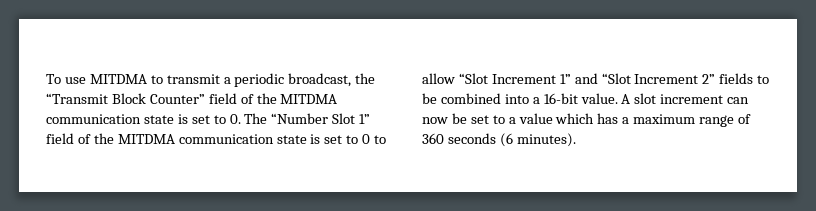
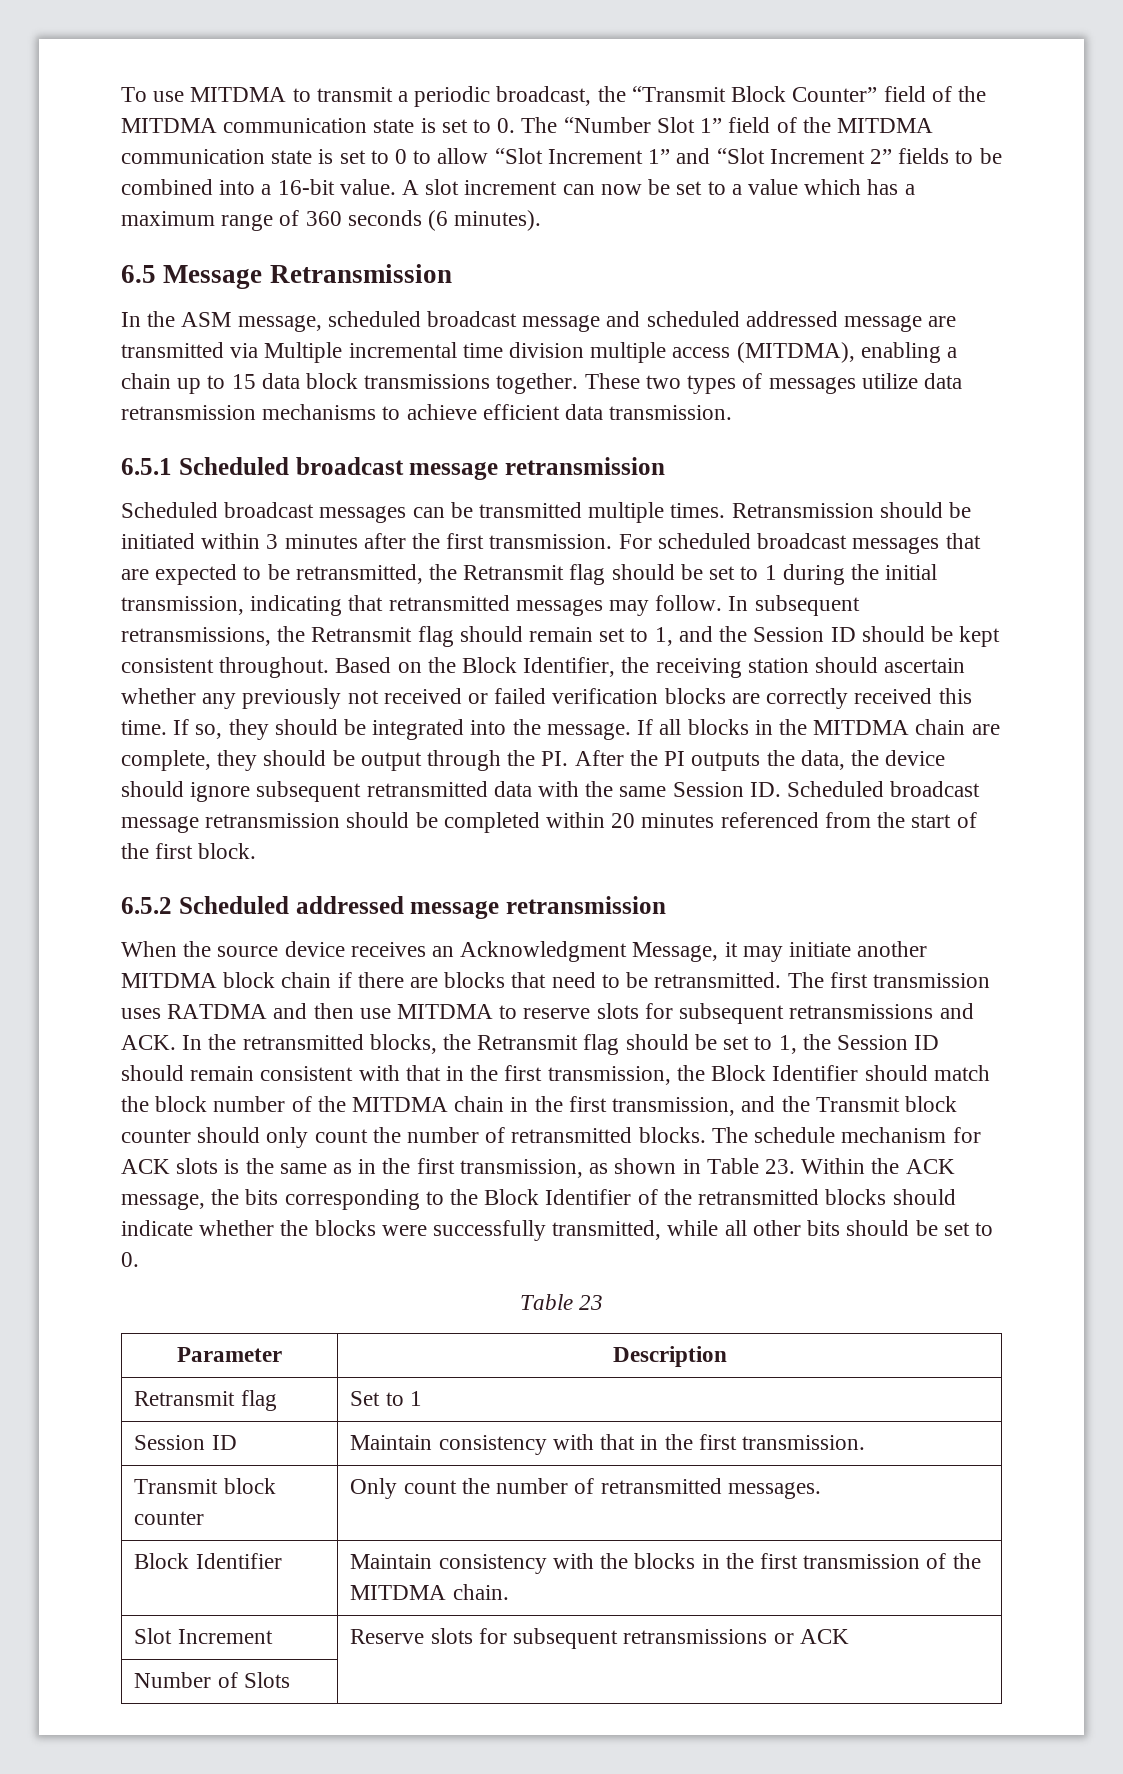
(576, 140) none -> [121,264,452,289] [121,311,957,332] [121,342,958,363] [121,373,962,394] [121,404,733,420] [121,457,665,480] [121,502,972,523] [121,533,981,554] [121,564,938,585] [121,595,860,616] [121,626,1001,647] [121,657,966,678] [121,688,972,709] [121,719,1000,740] [121,750,946,771] [121,781,981,802] [121,812,977,833] [121,843,257,859] [121,896,666,919] [121,941,928,962] [121,972,990,988] [121,1003,974,1024] [121,1034,940,1055] [121,1065,990,1085] [121,1096,957,1116] [121,1127,981,1148] [121,1158,955,1178] [121,1189,956,1210] [121,1220,993,1241] [121,1252,139,1267] [519,1294,604,1310] [177,1347,282,1362] [612,1346,727,1367] [134,1390,277,1411] [350,1391,422,1406] [134,1435,237,1450] [350,1434,865,1455] [134,1478,276,1494] [134,1511,205,1525] [350,1478,821,1499] [134,1553,282,1569] [350,1553,981,1574] [350,1584,509,1600] [134,1628,273,1644] [350,1628,849,1649] [134,1672,290,1688] // 6.5 Message Retransmission // In the ASM message, scheduled broadcast message and scheduled addressed message are transmitted via Multiple incremental time division multiple access (MITDMA), enabling a chain up to 15 data block transmissions together. These two types of messages utilize data retransmission mechanisms to achieve efficient data transmission. // 6.5.1 Scheduled broadcast message retransmission // Scheduled broadcast messages can be transmitted multiple times. Retransmission should be initiated within 3 minutes after the first transmission. For scheduled broadcast messages that are expected to be retransmitted, the Retransmit flag should be set to 1 during the initial transmission, indicating that retransmitted messages may follow. In subsequent retransmissions, the Retransmit flag should remain set to 1, and the Session ID should be kept consistent throughout. Based on the Block Identifier, the receiving station should ascertain whether any previously not received or failed verification blocks are correctly received this time. If so, they should be integrated into the message. If all blocks in the MITDMA chain are complete, they should be output through the PI. After the PI outputs the data, the device should ignore subsequent retransmitted data with the same Session ID. Scheduled broadcast message retransmission should be completed within 20 minutes referenced from the start of the first block. // 6.5.2 Scheduled addressed message retransmission // When the source device receives an Acknowledgment Message, it may initiate another MITDMA block chain if there are blocks that need to be retransmitted. The first transmission uses RATDMA and then use MITDMA to reserve slots for subsequent retransmissions and ACK. In the retransmitted blocks, the Retransmit flag should be set to 1, the Session ID should remain consistent with that in the first transmission, the Block Identifier should match the block number of the MITDMA chain in the first transmission, and the Transmit block counter should only count the number of retransmitted blocks. The schedule mechanism for ACK slots is the same as in the first transmission, as shown in Table 23. Within the ACK message, the bits corresponding to the Block Identifier of the retransmitted blocks should indicate whether the blocks were successfully transmitted, while all other bits should be set to 0. // Table 23 // Parameter | Description // Retransmit flag | Set to 1 // Session ID | Maintain consistency with that in the first transmission. // Transmit block counter | Only count the number of retransmitted messages. // Block Identifier | Maintain consistency with the blocks in the first transmission of the MITDMA chain. // Slot Increment | Reserve slots for subsequent retransmissions or ACK // Number of Slots |

